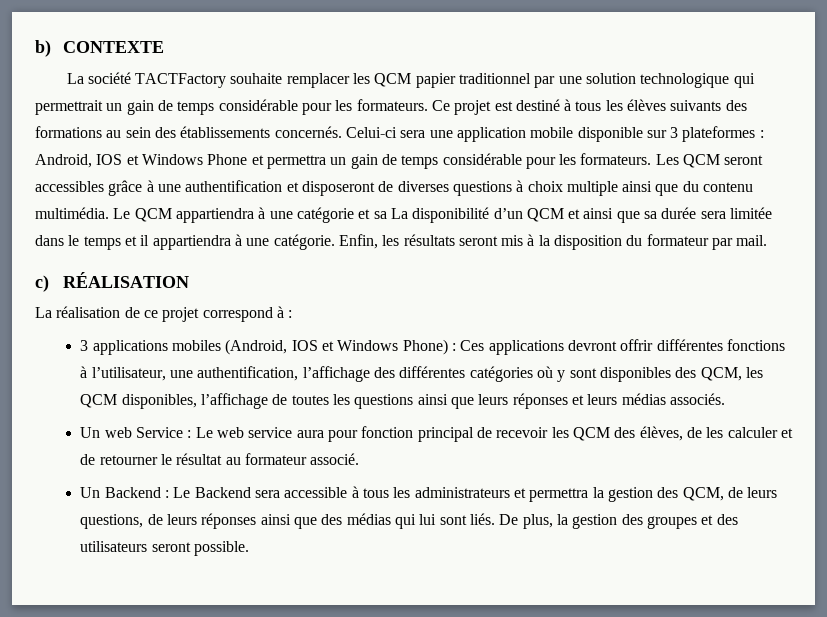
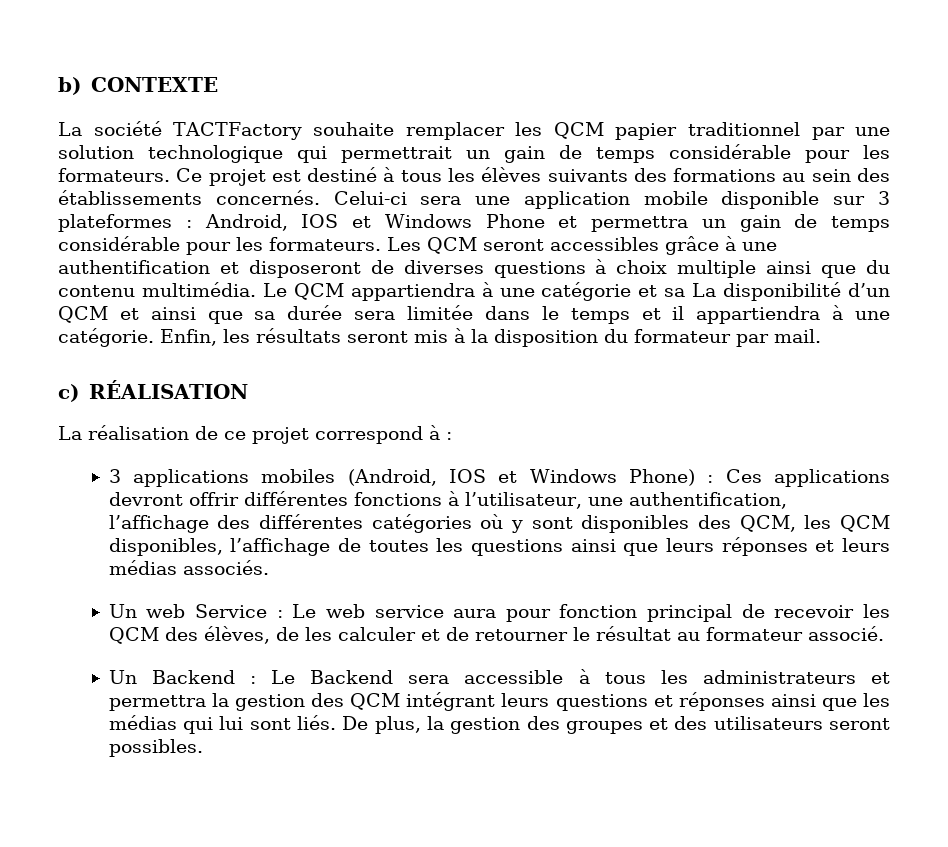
[682,487,778,501] [80,514,198,529] QCM, de leurs questions, de leurs -> [350,692,673,711] QCM intégrant leurs questions et
[321,514,343,525] des -> [863,693,891,707] les
[194,541,250,556] possible. -> [108,739,203,757] possibles.

